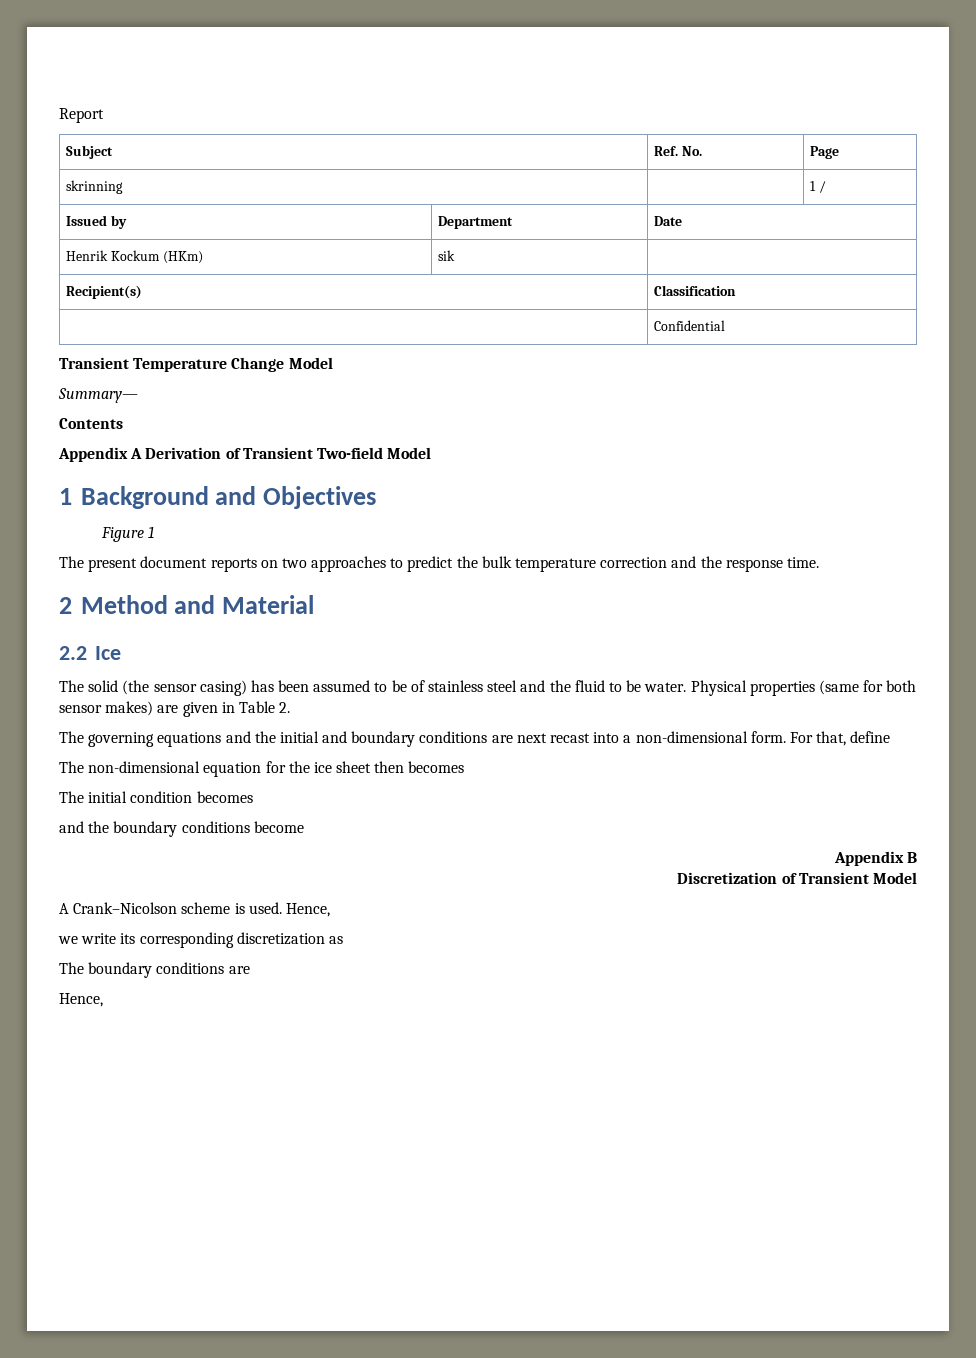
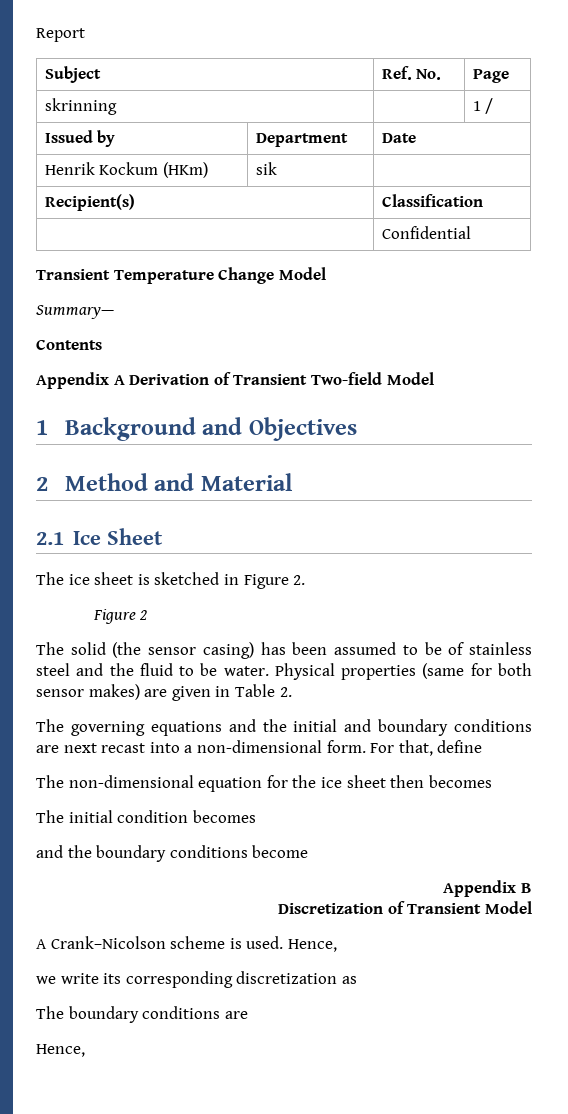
[101,526,155,542] [59,556,819,572] // Figure 1 // The present document reports on two approaches to predict the bulk temperature correction and the response time. -> (357, 429) none
[59,646,87,660] 2.2 -> [36,532,64,545] 2.1
(121, 653) none -> [106,528,163,545] [36,572,306,589] [92,609,148,624] Sheet // The ice sheet is sketched in Figure 2. // Figure 2

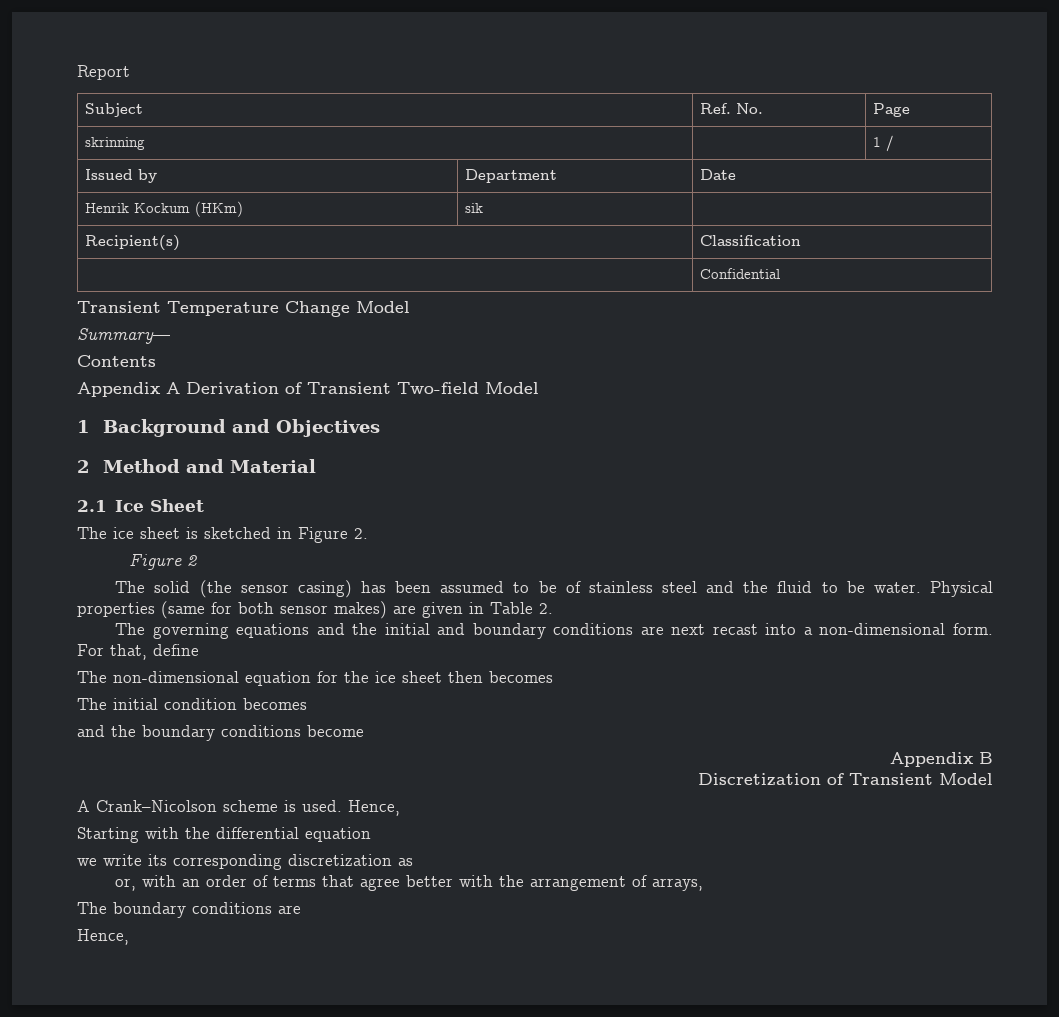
(337, 945) none -> [77,827,371,843] // Starting with the differential equation
(357, 980) none -> [115,875,704,891] // or, with an order of terms that agree better with the arrangement of arrays,

